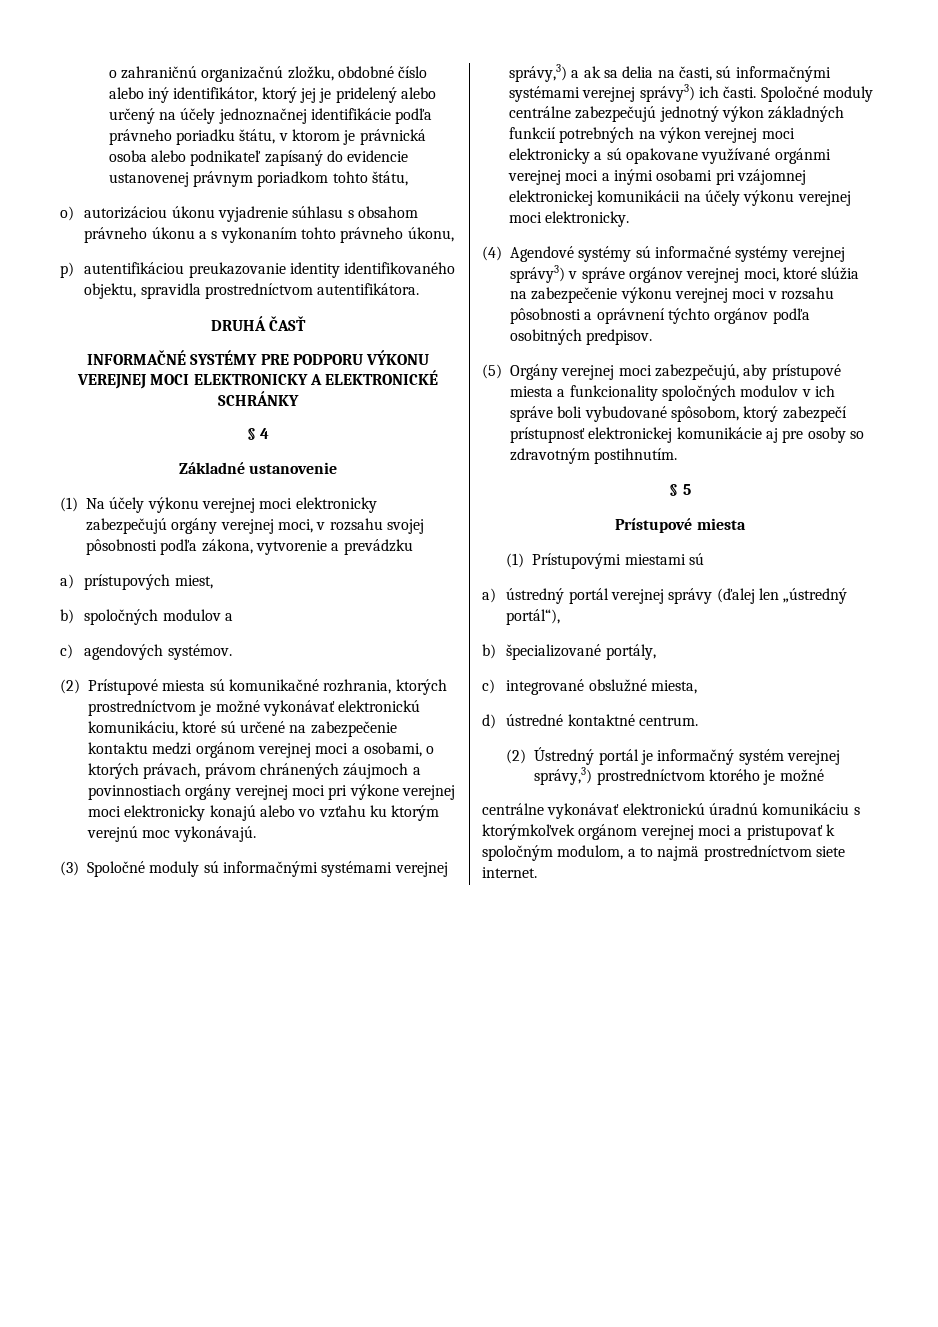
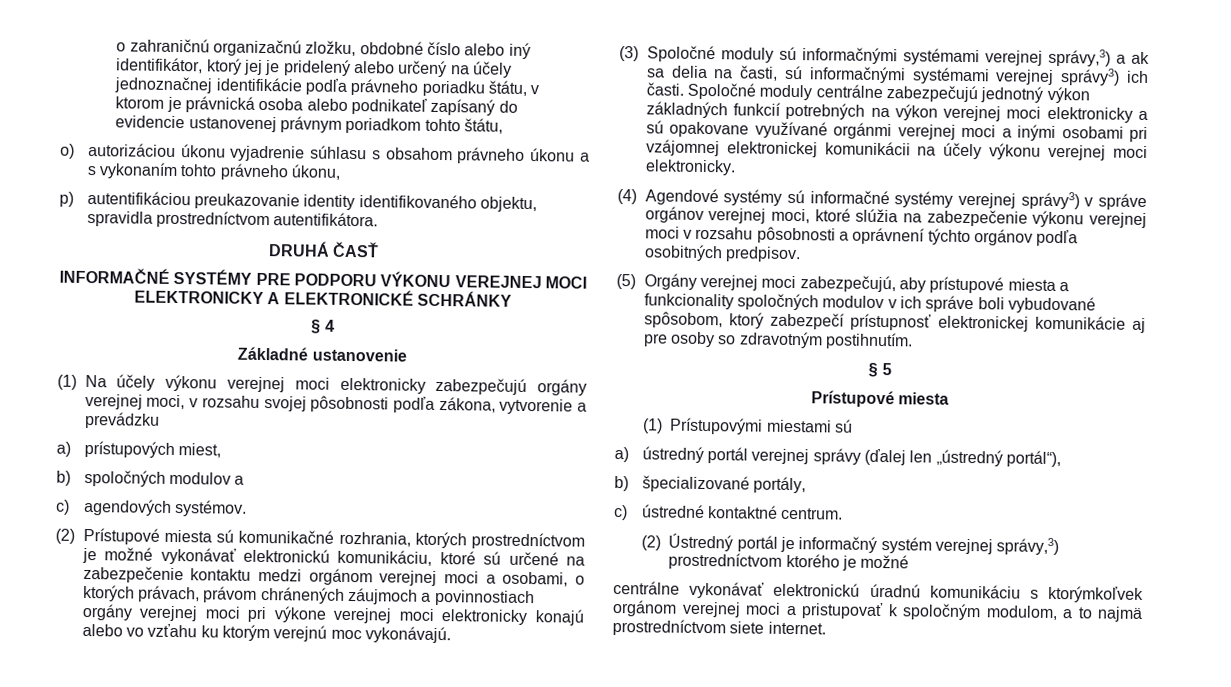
[506,679,698,695] [482,714,496,729] integrované obslužné miesta, // d) -> (628, 512) none

